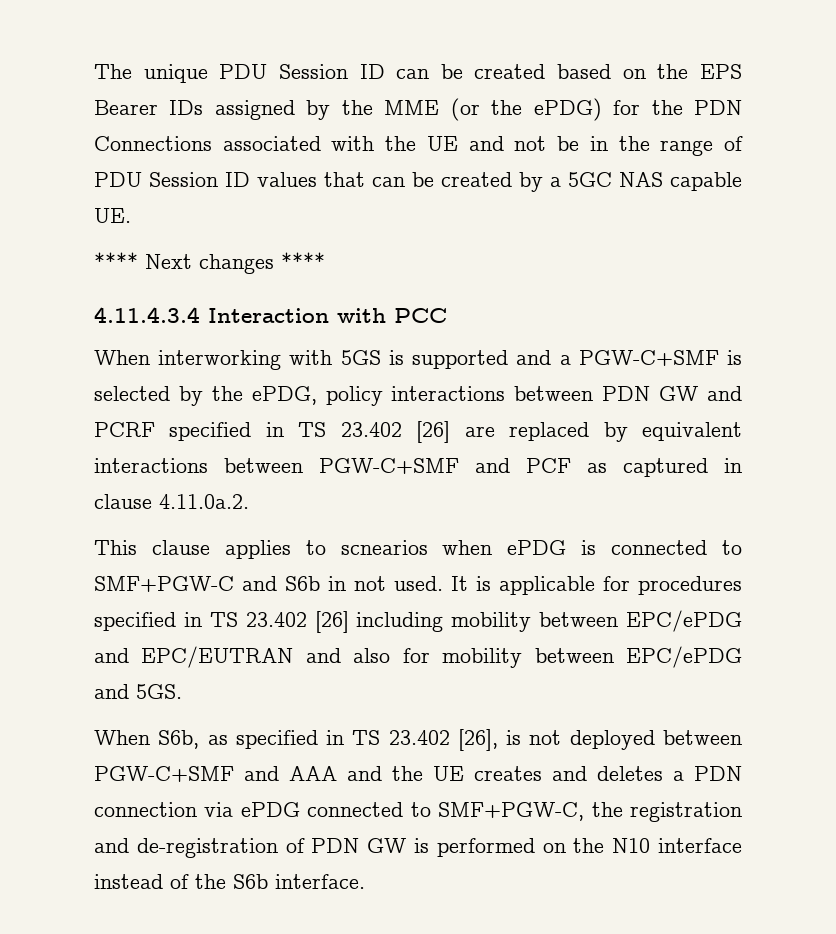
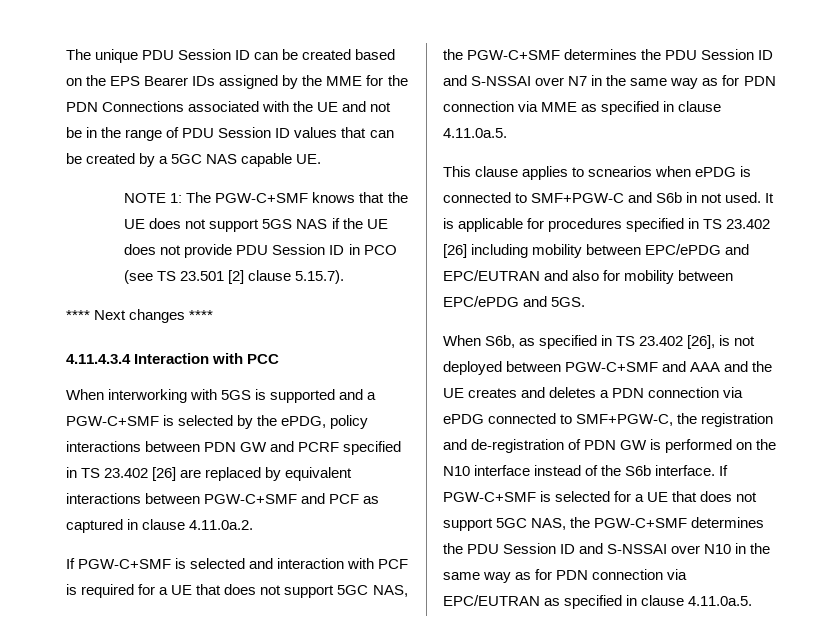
[450,98,602,121] (or the ePDG) -> (363, 81) none
(131, 215) none -> [124,192,408,203] [124,218,388,232] [124,244,397,258] [124,270,345,284] // NOTE 1: The PGW-C+SMF knows that the UE does not support 5GS NAS if the UE does not provide PDU Session ID in PCO (see TS 23.501 [2] clause 5.15.7).
(249, 501) none -> [66,558,409,569] [66,584,408,598] [443,49,774,60] [443,75,776,89] [443,101,722,115] [443,128,507,138] // If PGW-C+SMF is selected and interaction with PCF is required for a UE that does not support 5GC NAS, the PGW-C+SMF determines the PDU Session ID and S-NSSAI over N7 in the same way as for PDN connection via MME as specified in clause 4.11.0a.5.
(365, 881) none -> [719,465,729,476] [443,491,758,502] [443,517,765,531] [443,543,771,554] [443,569,688,583] [443,595,753,609] If PGW-C+SMF is selected for a UE that does not support 5GC NAS, the PGW-C+SMF determines the PDU Session ID and S-NSSAI over N10 in the same way as for PDN connection via EPC/EUTRAN as specified in clause 4.11.0a.5.

